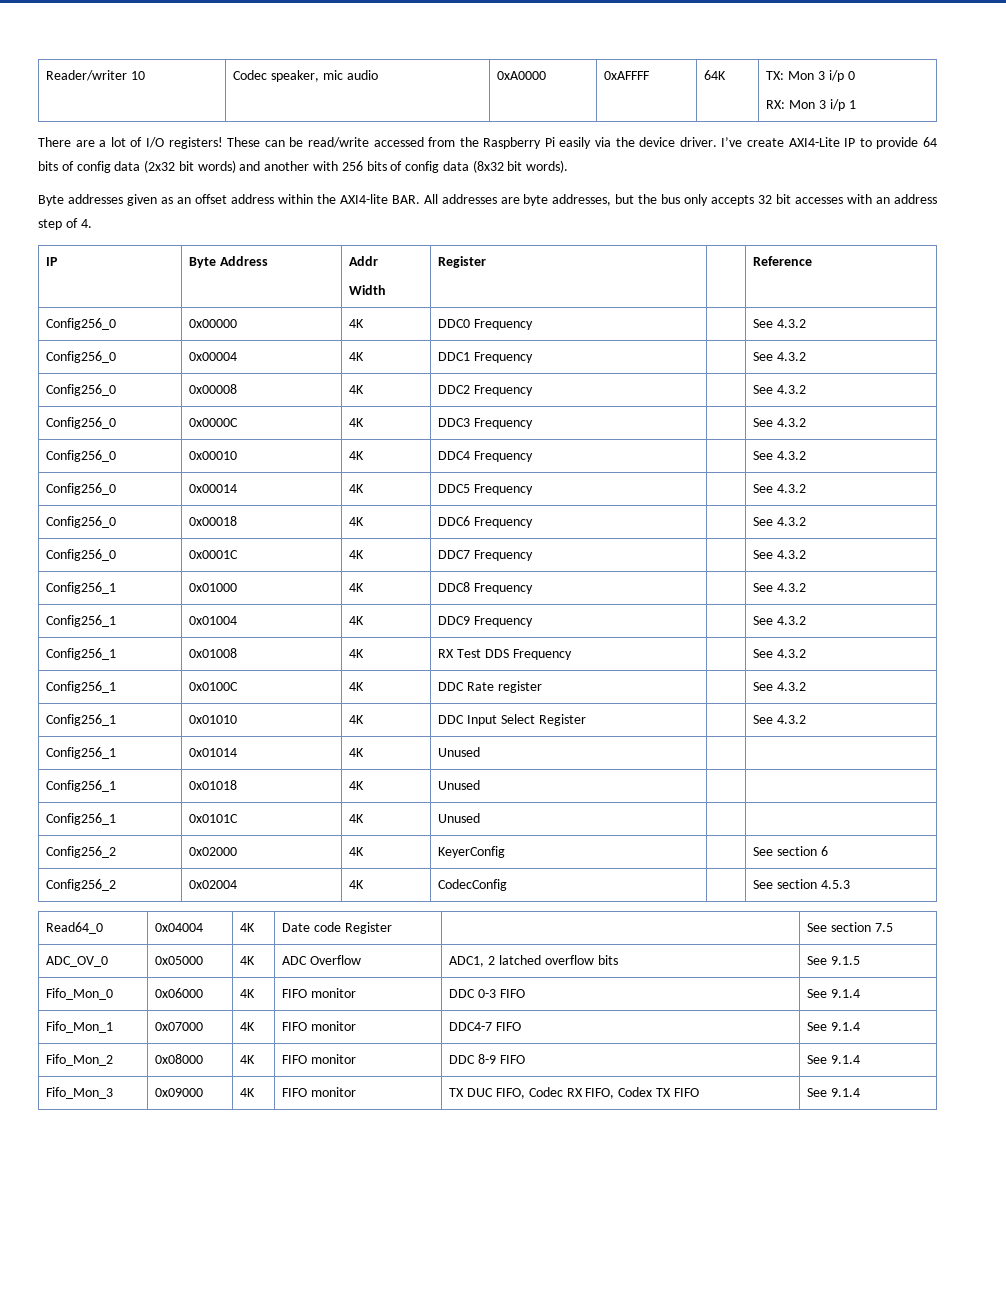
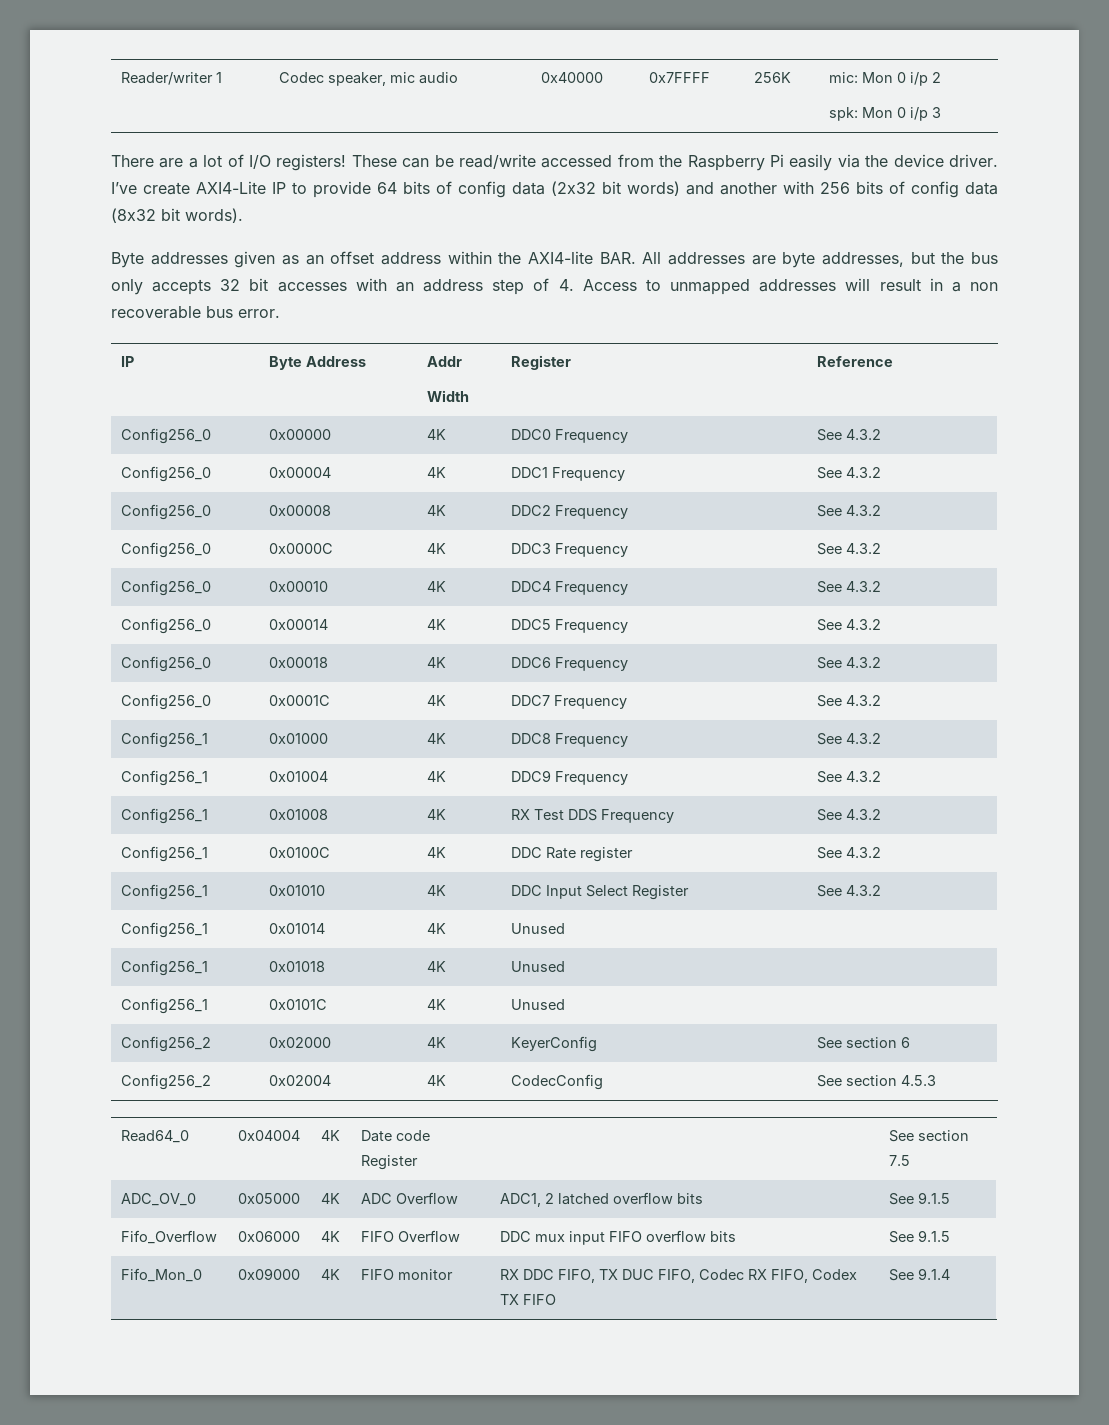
[131,71,146,80] 10 -> [216,72,223,83] 1
[497,71,547,80] [604,71,651,80] [704,70,727,80] [766,70,855,82] [766,99,856,111] 0xA0000 | 0xAFFFF | 64K | TX: Mon 3 i/p 0 // RX: Mon 3 i/p 1 -> [541,72,604,83] [649,72,711,83] [754,72,792,83] [829,72,942,86] [829,107,942,121] 0x40000 | 0x7FFFF | 256K | mic: Mon 0 i/p 2 // spk: Mon 0 i/p 3
(92, 223) none -> [582,278,998,295] [111,306,280,319] Access to unmapped addresses will result in a non recoverable bus error.
[46,988,114,1000] Fifo_Mon_0 -> [121,1230,218,1244] Fifo_Overflow
[311,988,357,998] [449,989,525,998] [807,989,861,998] [46,1021,114,1033] [155,1022,204,1031] [240,1022,256,1031] [282,1021,357,1031] [449,1022,522,1031] [807,1022,861,1031] [46,1054,114,1066] [155,1054,204,1064] [240,1055,256,1064] [282,1054,357,1064] [449,1054,525,1064] [807,1055,861,1064] [46,1087,114,1099] monitor | DDC 0-3 FIFO | See 9.1.4 // Fifo_Mon_1 | 0x07000 | 4K | FIFO monitor | DDC4-7 FIFO | See 9.1.4 // Fifo_Mon_2 | 0x08000 | 4K | FIFO monitor | DDC 8-9 FIFO | See 9.1.4 // Fifo_Mon_3 -> [398,1230,461,1242] [500,1230,737,1245] [889,1230,951,1243] [121,1268,203,1282] Overflow | DDC mux input FIFO overflow bits | See 9.1.5 // Fifo_Mon_0
(357, 1092) none -> [500,1269,596,1283] RX DDC FIFO,

